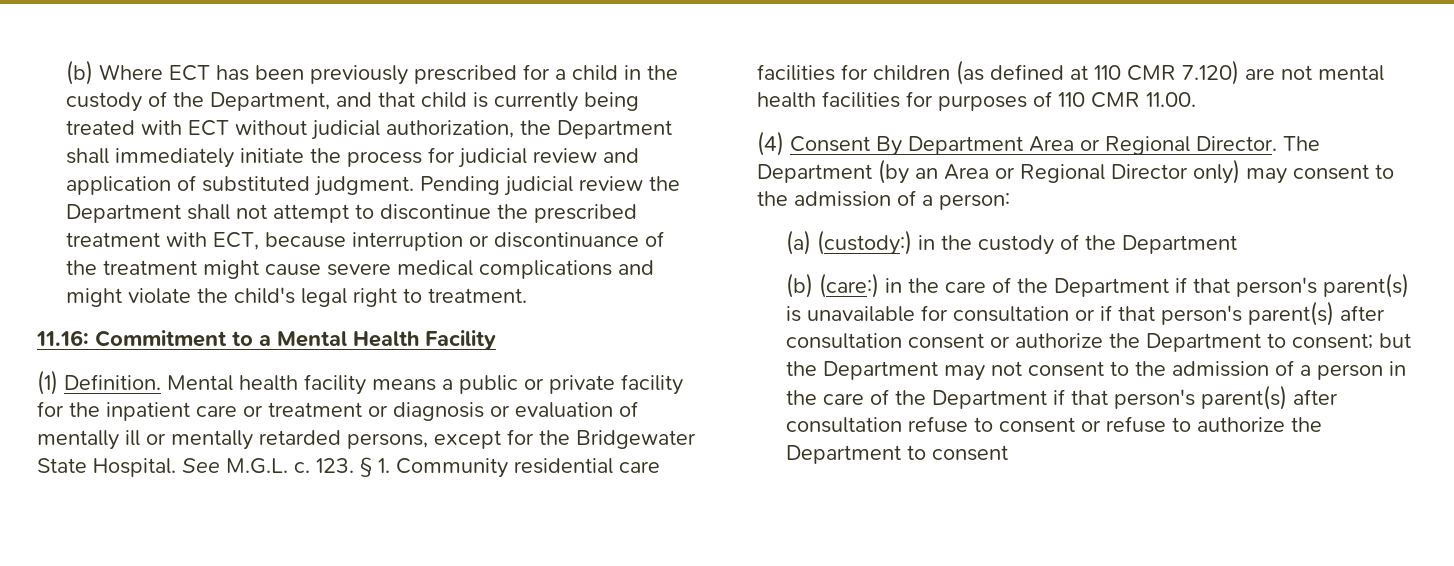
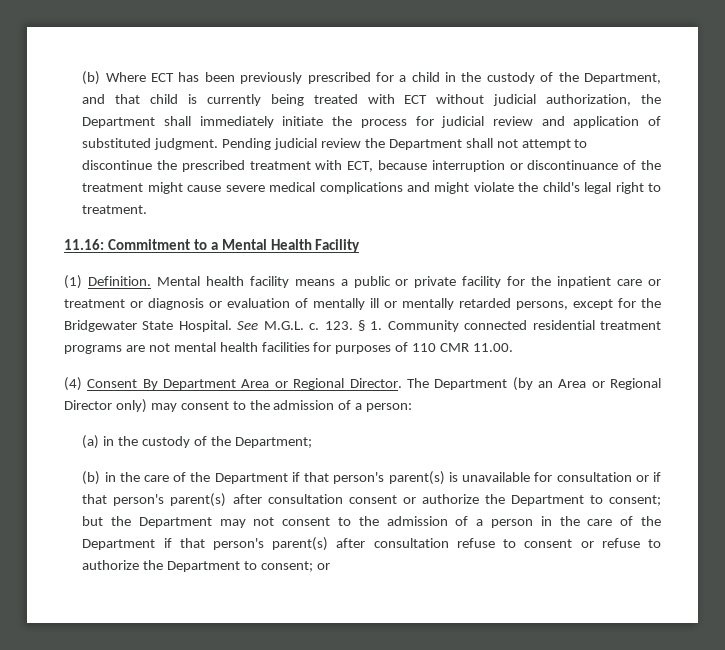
[514,458,660,474] [757,60,1239,85] residential care facilities for children (as defined at 110 CMR 7.120) -> [464,320,662,330] [64,345,122,354] connected residential treatment programs
[816,230,1237,255] [785,273,879,298] (custody:) in the custody of the Department // (b) (care:) -> [103,436,312,448] [82,471,101,485] in the custody of the Department; // (b)
[931,445,1008,461] consent -> [260,561,330,572] consent; or

